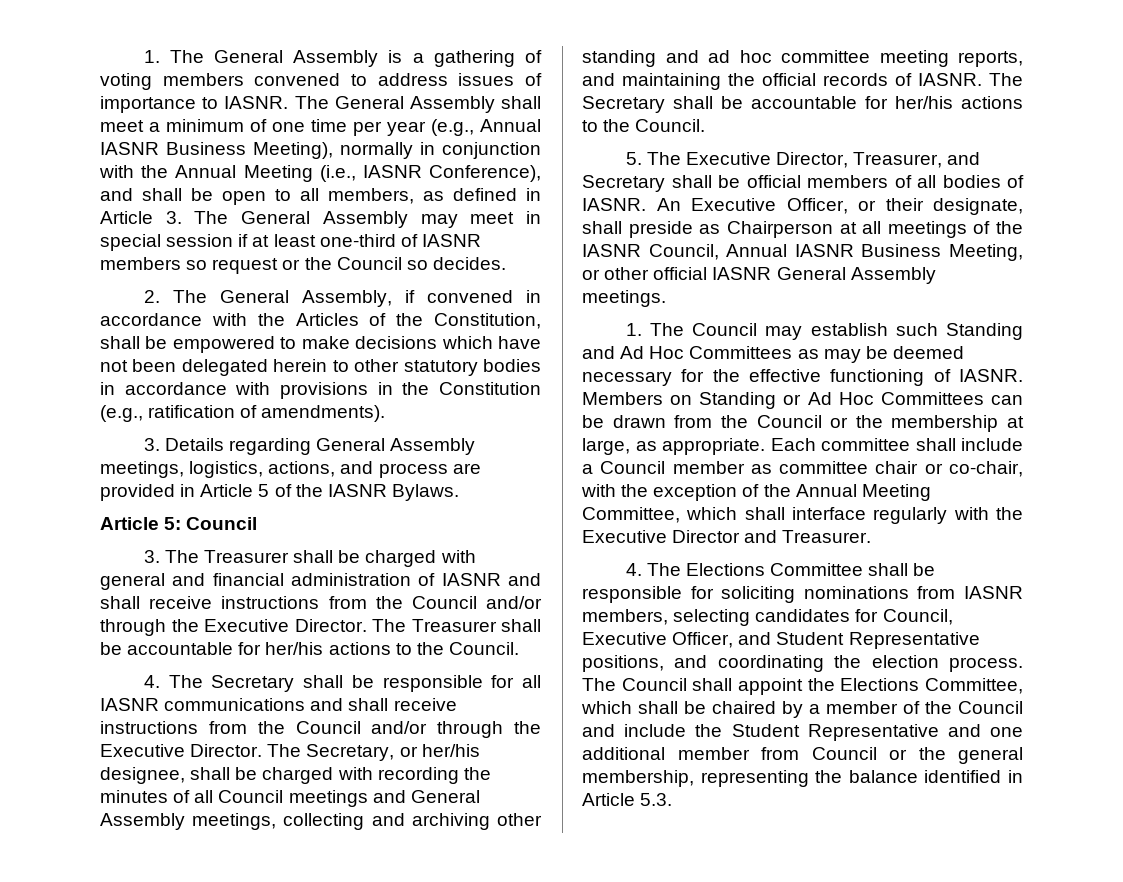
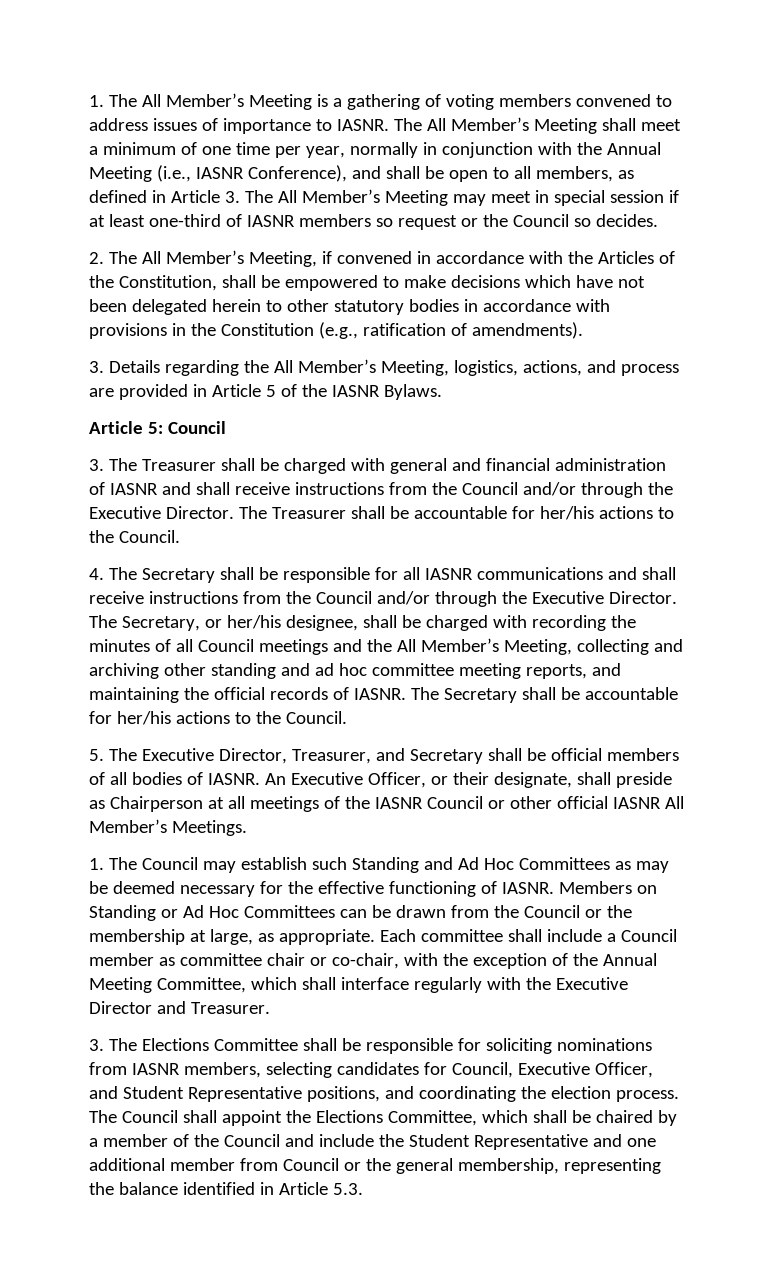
[143,50,379,67] 1. The General Assembly -> [89,93,312,110] 1. The All Member’s Meeting
[334,96,495,113] General Assembly -> [426,117,597,134] All Member’s Meeting
[387,119,541,136] [100,142,333,159] year (e.g., Annual IASNR Business Meeting), -> [305,146,345,158] year,
[241,211,408,228] General Assembly -> [277,189,448,206] All Member’s Meeting
[219,290,392,307] General Assembly, -> [141,250,317,267] All Member’s Meeting,
[316,438,476,455] [100,461,184,478] General Assembly meetings, -> [243,359,449,376] the All Member’s Meeting,
[410,790,480,803] [100,813,277,830] General Assembly meetings, -> [366,638,572,655] the All Member’s Meeting,
[648,244,1023,261] Council, Annual IASNR Business Meeting, -> [426,796,483,809] Council
[776,267,936,284] [582,290,666,307] General Assembly meetings. -> [664,796,684,809] [89,819,247,836] All Member’s Meetings.
[625,563,642,576] 4. -> [89,1039,104,1051] 3.

